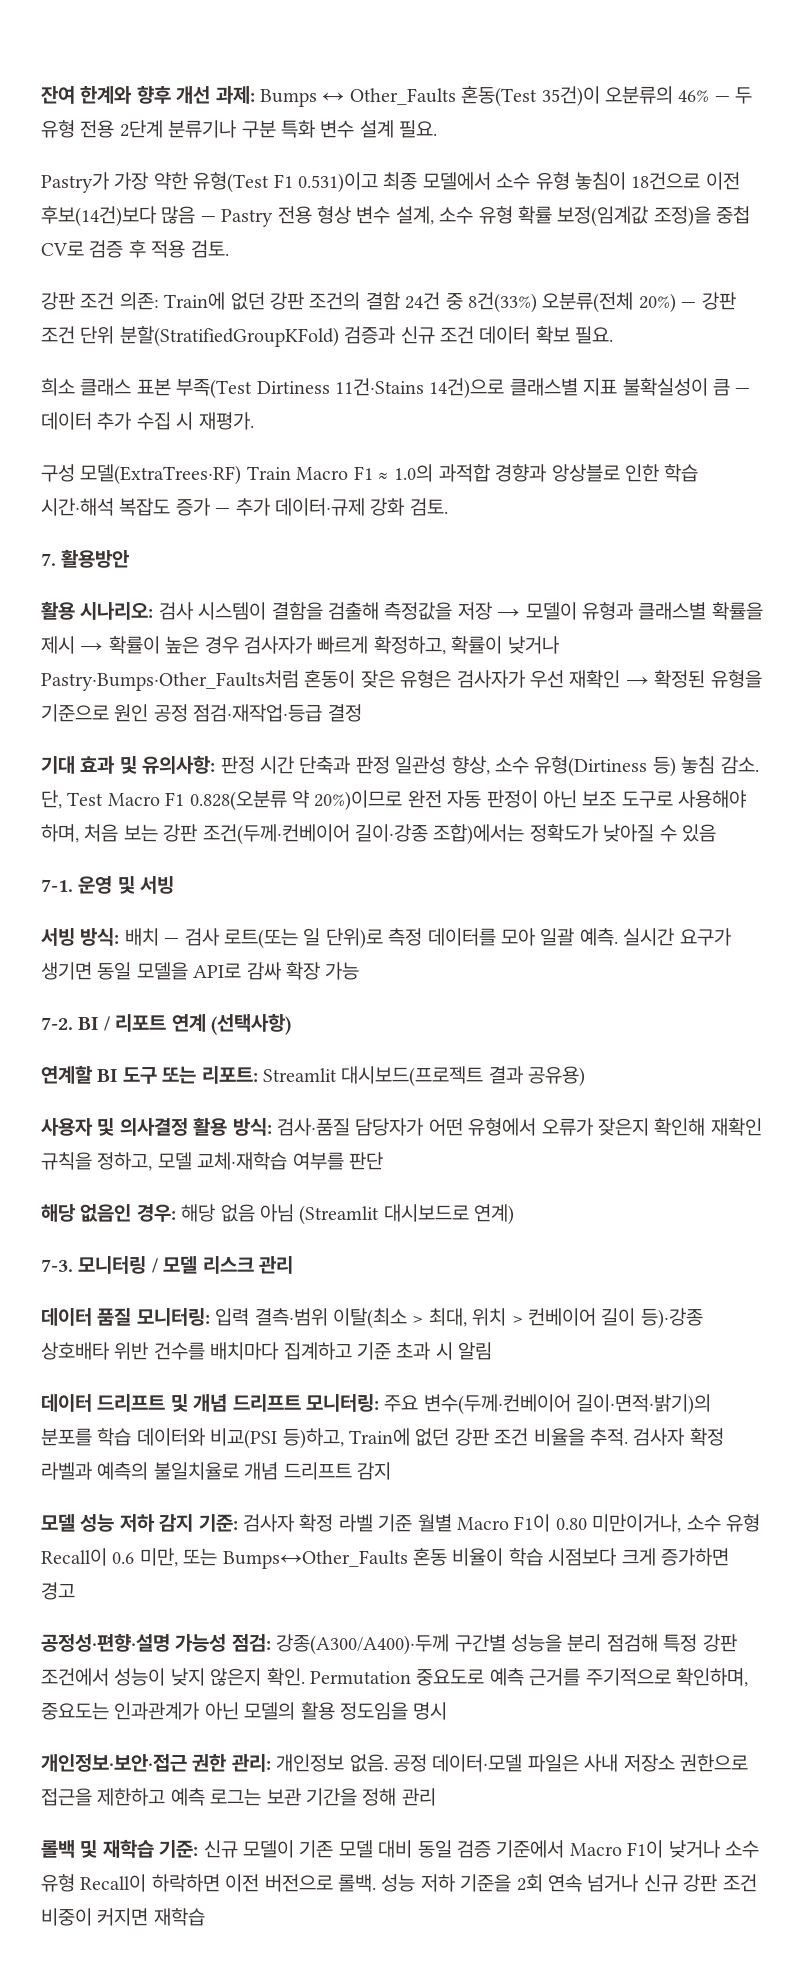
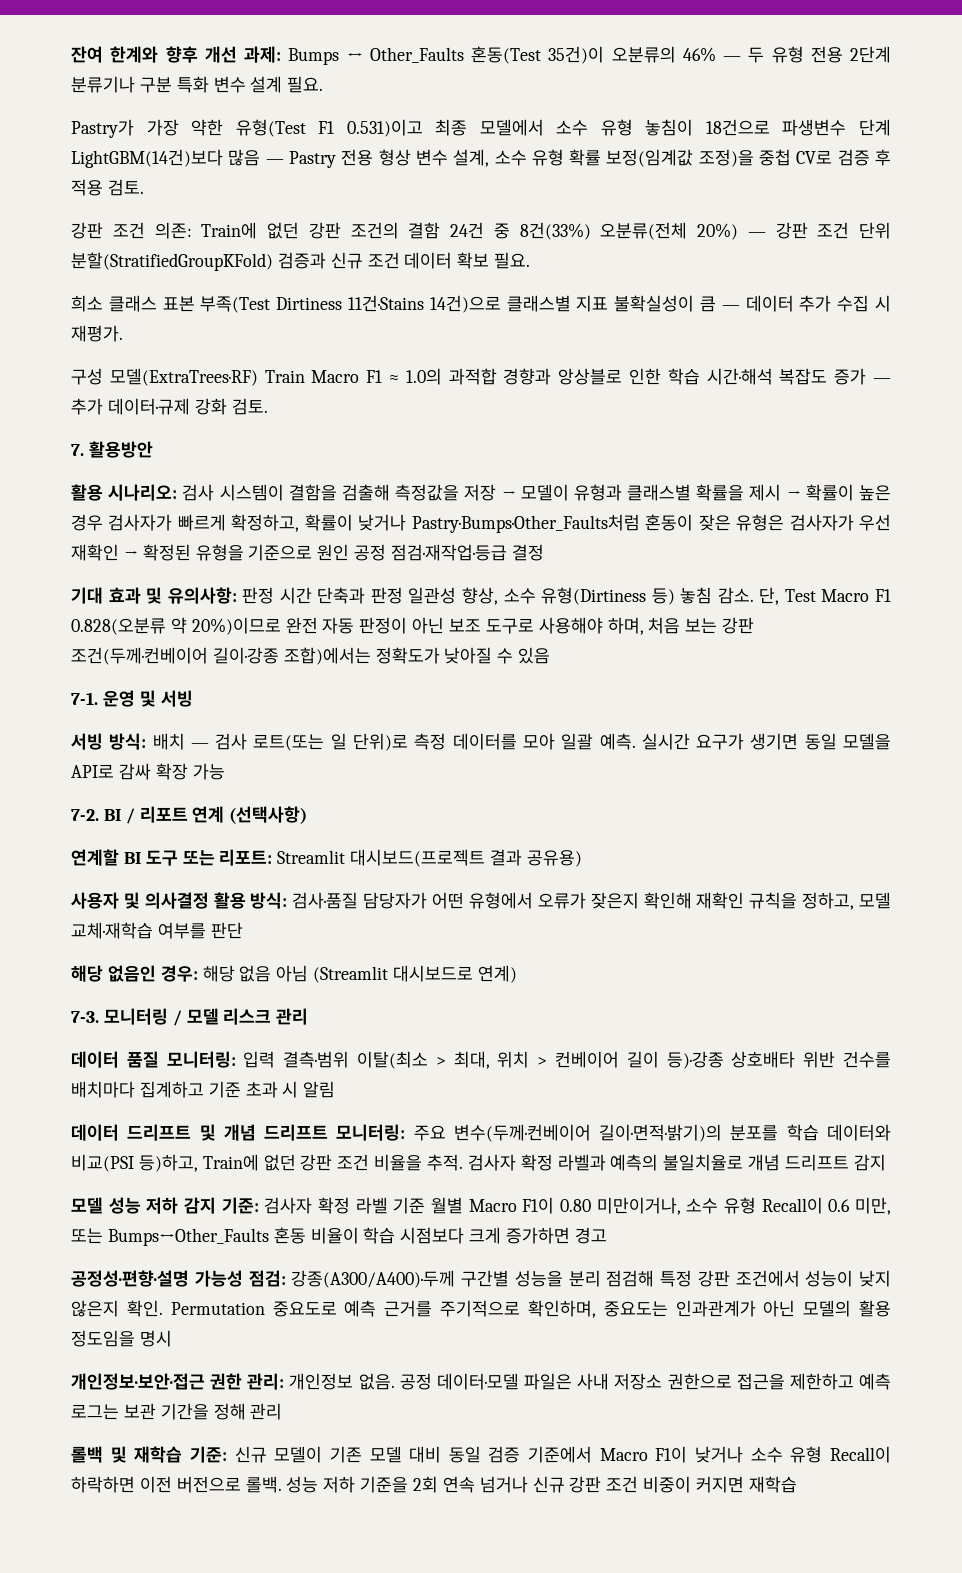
[705,172,740,190] [41,206,157,227] 이전 후보(14건)보다 -> [782,119,892,136] [71,149,223,168] 파생변수 단계 LightGBM(14건)보다

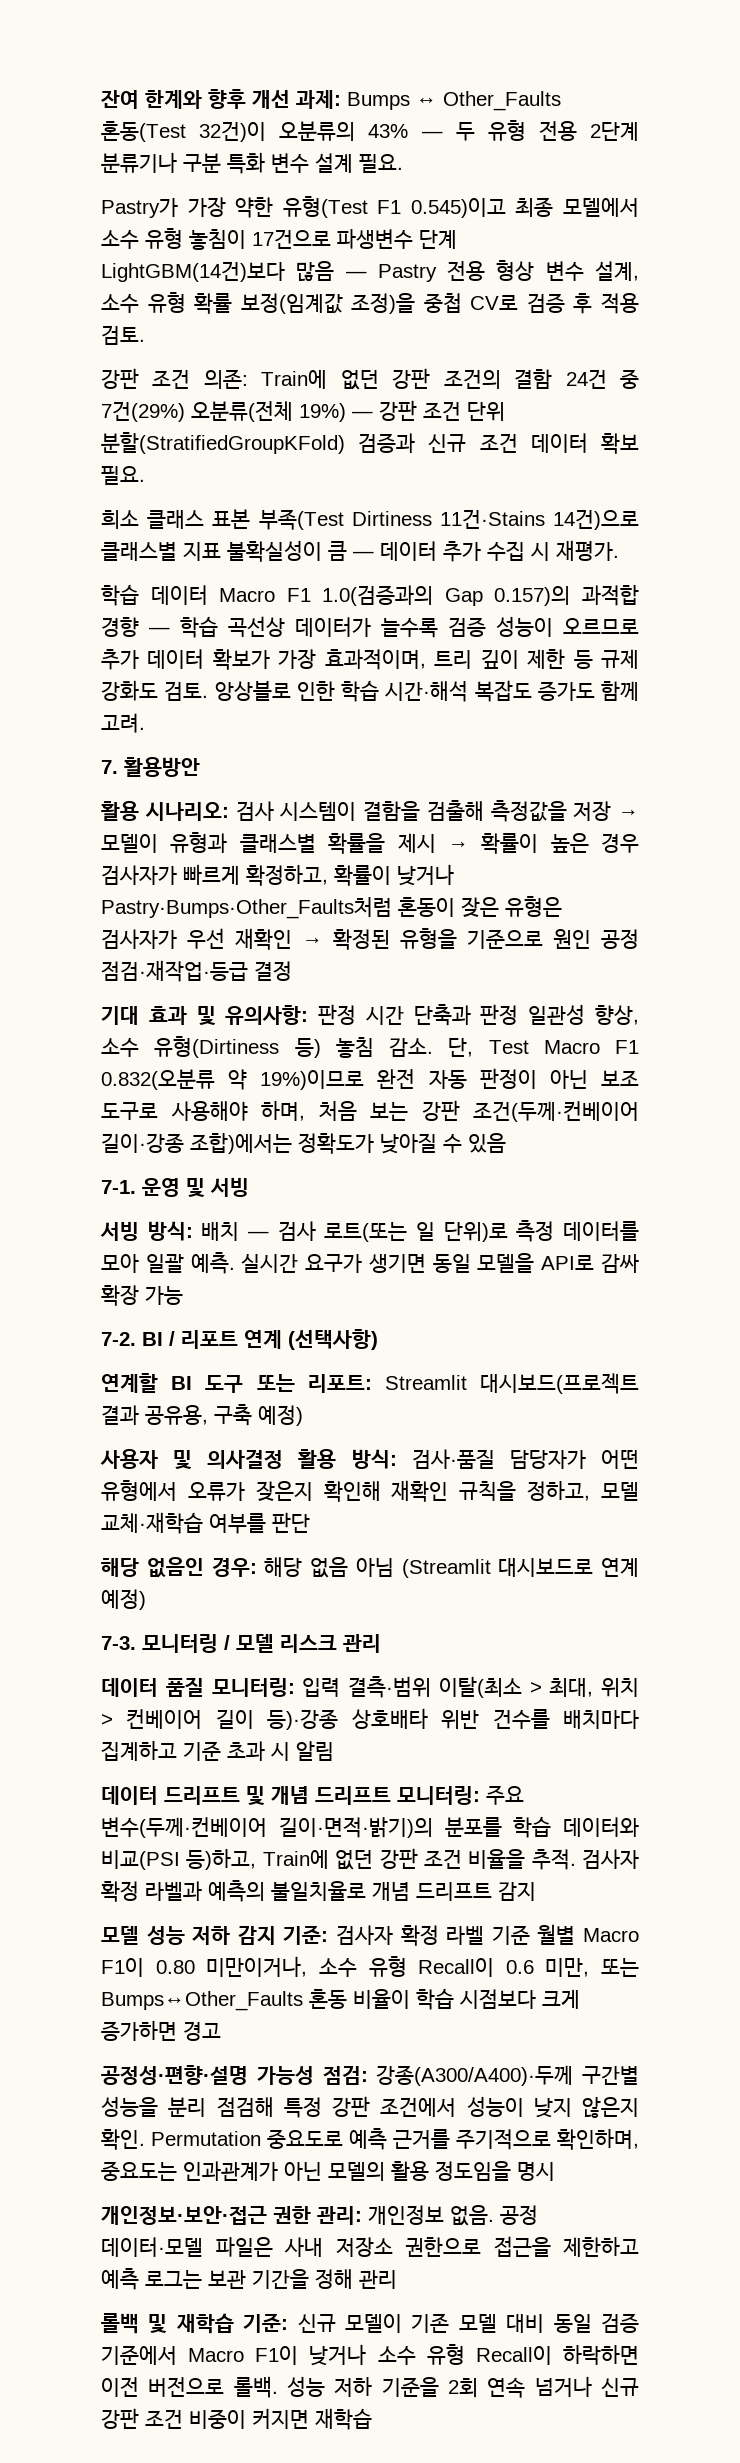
[548,46,716,64] 35건)이 오분류의 46% -> [199,121,409,142] 32건)이 오분류의 43%
[346,119,423,137] 0.531)이고 -> [410,198,506,218] 0.545)이고
[705,119,770,136] 18건으로 -> [252,229,331,249] 17건으로
[519,222,738,240] 8건(33%) 오분류(전체 20%) -> [101,401,346,422] 7건(29%) 오분류(전체 19%)
[71,368,552,386] 구성 모델(ExtraTrees·RF) Train Macro F1 ≈ 1.0의 과적합 경향과 -> [101,584,639,606] [101,616,639,638] [101,649,640,670] [101,680,209,701] 학습 데이터 Macro F1 1.0(검증과의 Gap 0.157)의 과적합 경향 — 학습 곡선상 데이터가 늘수록 검증 성능이 오르므로 추가 데이터 확보가 가장 효과적이며, 트리 깊이 제한 등 규제 강화도 검토.
[834,368,891,385] [71,398,268,415] 증가 — 추가 데이터·규제 강화 검토. -> [537,681,639,701] [101,713,145,733] 증가도 함께 고려.
[71,617,281,635] 0.828(오분류 약 20%)이므로 -> [101,1069,365,1090] 0.832(오분류 약 19%)이므로
[526,850,582,867] 공유용) -> [145,1404,303,1426] 공유용, 구축 예정)
[477,965,517,983] 연계) -> [601,1558,639,1577] [101,1589,146,1610] 연계 예정)

